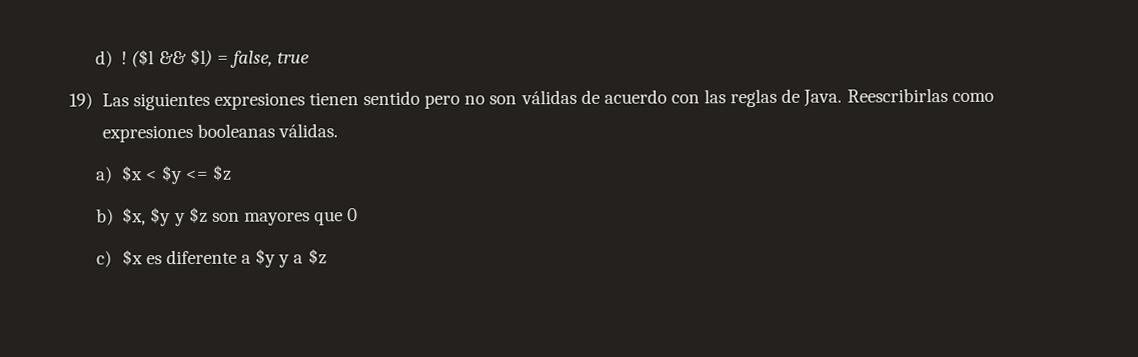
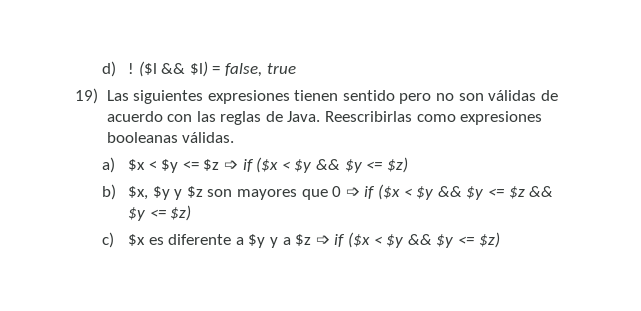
(233, 172) none -> [224,157,408,173] ➩ if ($x < $y && $y <= $z)
(359, 215) none -> [345,184,554,200] [128,205,192,221] ➩ if ($x < $y && $y <= $z && $y <= $z)
(327, 256) none -> [315,232,500,248] ➩ if ($x < $y && $y <= $z)

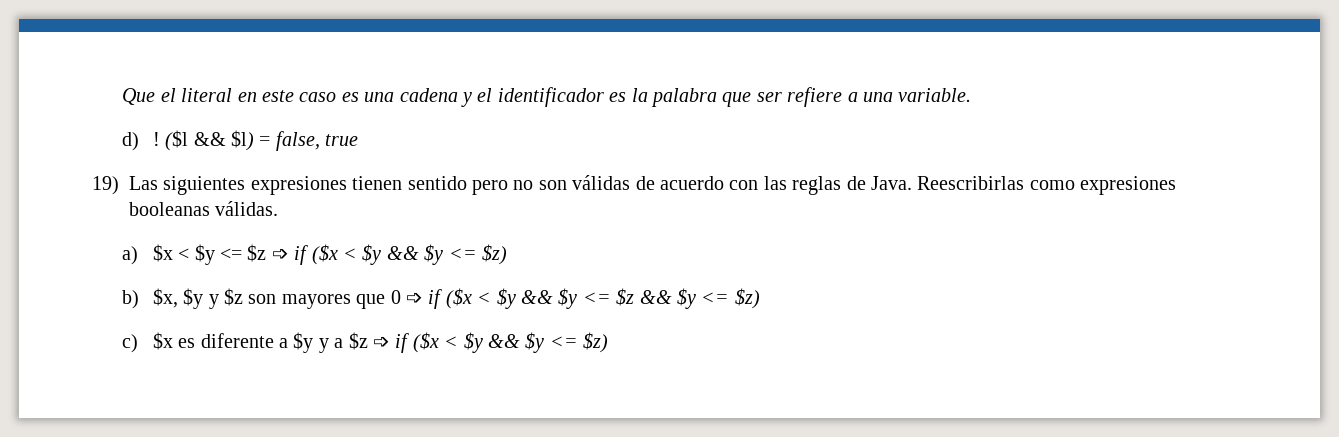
(101, 69) none -> [122,87,972,107] Que el literal en este caso es una cadena y el identificador es la palabra que ser refiere a una variable. //

